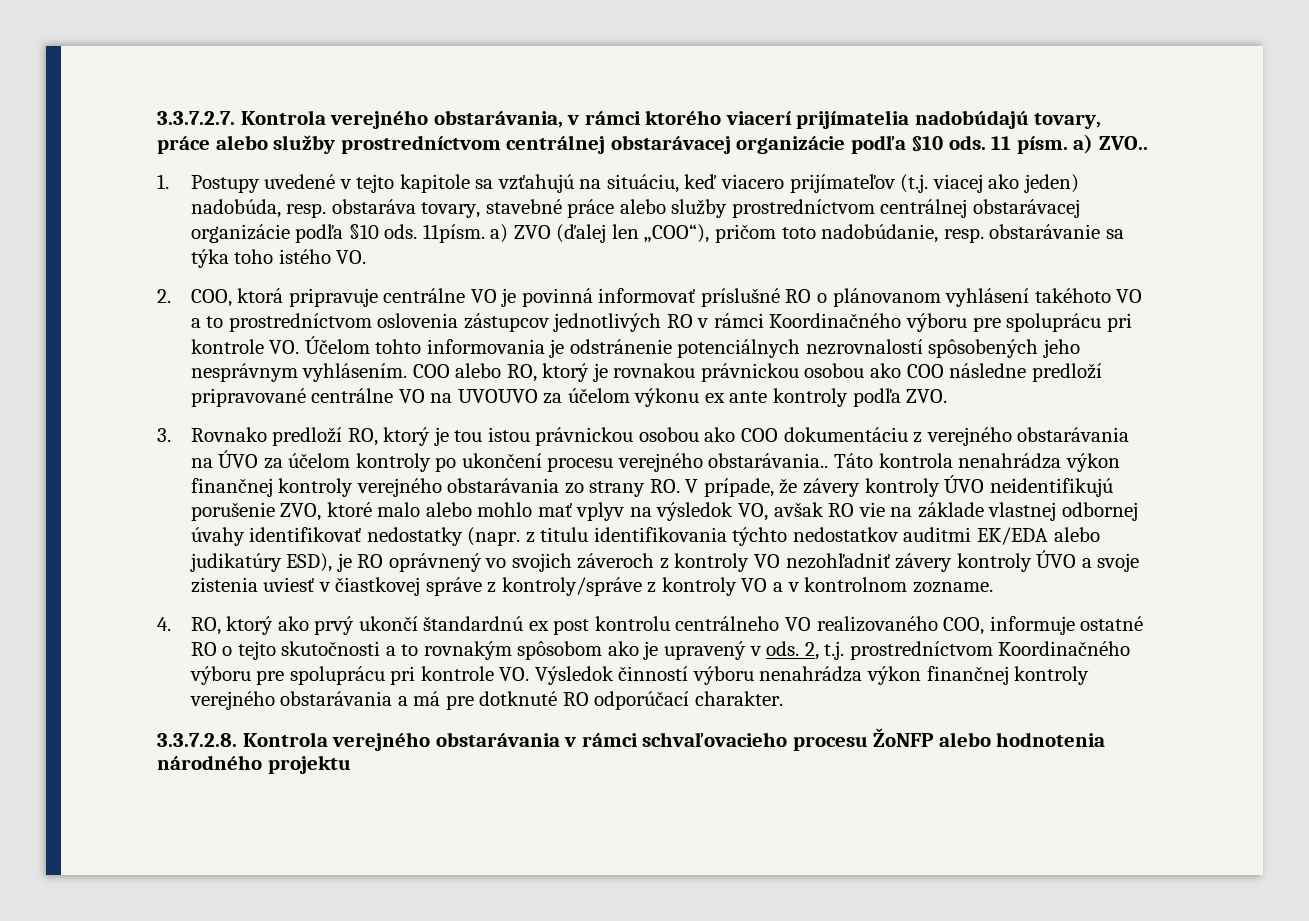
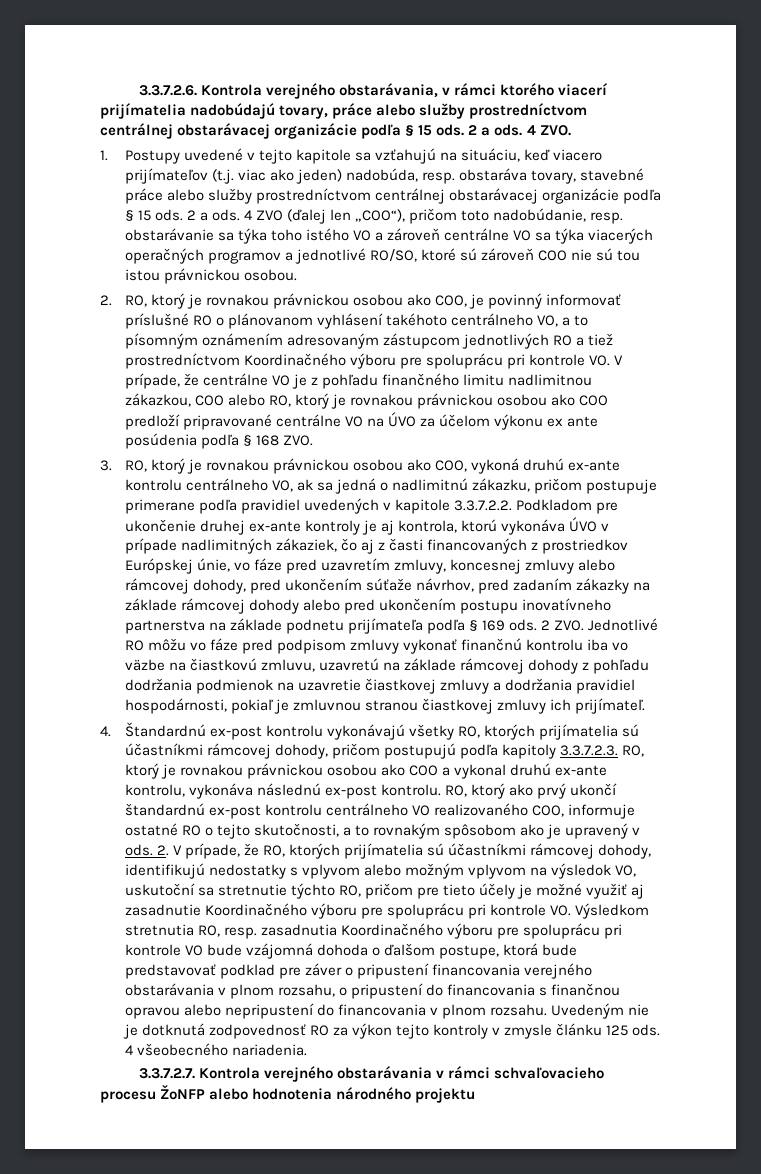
[157,111,235,125] 3.3.7.2.7. -> [138,85,197,96] 3.3.7.2.6.
[911,134,1148,154] §10 ods. 11 písm. a) ZVO.. -> [405,124,571,136] § 15 ods. 2 a ods. 4 ZVO.
[932,174,983,193] viacej -> [237,169,266,181] viac
[348,224,509,243] §10 ods. 11písm. a) -> [124,209,253,221] § 15 ods. 2 a ods. 4
[336,250,367,264] [157,288,593,307] VO. // 2. COO, ktorá pripravuje centrálne VO je povinná -> [352,228,654,244] [124,248,641,264] [124,268,297,284] [100,293,543,309] VO a zároveň centrálne VO sa týka viacerých operačných programov a jednotlivé RO/SO, ktoré sú zároveň COO nie sú tou istou právnickou osobou. // 2. RO, ktorý je rovnakou právnickou osobou ako COO, je povinný
[1116,289,1143,303] [190,313,1132,332] [190,336,1081,358] [190,363,408,382] VO a to prostredníctvom oslovenia zástupcov jednotlivých RO v rámci Koordinačného výboru pre spoluprácu pri kontrole VO. Účelom tohto informovania je odstránenie potenciálnych nezrovnalostí spôsobených jeho nesprávnym vyhlásením. -> [450,313,589,327] [124,333,613,349] [124,353,624,369] [124,373,593,389] [124,393,191,407] centrálneho VO, a to písomným oznámením adresovaným zástupcom jednotlivých RO a tiež prostredníctvom Koordinačného výboru pre spoluprácu pri kontrole VO. V prípade, že centrálne VO je z pohľadu finančného limitu nadlimitnou zákazkou,
[949,363,1027,378] následne -> (609, 400) none
[457,389,538,403] UVOUVO -> [387,412,416,427] ÚVO
[773,388,901,407] kontroly podľa -> [124,433,279,449] posúdenia podľa § 168
[190,427,1130,446] [190,450,1120,472] [190,475,1113,497] [190,502,1138,521] [190,527,1100,546] [189,550,1140,572] [190,577,993,596] [157,617,171,631] Rovnako predloží RO, ktorý je tou istou právnickou osobou ako COO dokumentáciu z verejného obstarávania na ÚVO za účelom kontroly po ukončení procesu verejného obstarávania.. Táto kontrola nenahrádza výkon finančnej kontroly verejného obstarávania zo strany RO. V prípade, že závery kontroly ÚVO neidentifikujú porušenie ZVO, ktoré malo alebo mohlo mať vplyv na výsledok VO, avšak RO vie na základe vlastnej odbornej úvahy identifikovať nedostatky (napr. z titulu identifikovania týchto nedostatkov auditmi EK/EDA alebo judikatúry ESD), je RO oprávnený vo svojich záveroch z kontroly VO nezohľadniť závery kontroly ÚVO a svoje zistenia uviesť v čiastkovej správe z kontroly/správe z kontroly VO a v kontrolnom zozname. // 4. -> [124,458,621,474] [124,478,658,494] [124,498,619,514] [124,517,610,535] [124,538,629,554] [124,558,616,574] [124,578,651,594] [124,598,611,614] [124,618,659,634] [124,638,629,654] [124,658,650,674] [124,678,636,694] [124,698,646,714] [100,722,640,740] [124,743,645,759] [124,763,608,779] [124,783,441,799] RO, ktorý je rovnakou právnickou osobou ako COO, vykoná druhú ex-ante kontrolu centrálneho VO, ak sa jedná o nadlimitnú zákazku, pričom postupuje primerane podľa pravidiel uvedených v kapitole 3.3.7.2.2. Podkladom pre ukončenie druhej ex-ante kontroly je aj kontrola, ktorú vykonáva ÚVO v prípade nadlimitných zákaziek, čo aj z časti financovaných z prostriedkov Európskej únie, vo fáze pred uzavretím zmluvy, koncesnej zmluvy alebo rámcovej dohody, pred ukončením súťaže návrhov, pred zadaním zákazky na základe rámcovej dohody alebo pred ukončením postupu inovatívneho partnerstva na základe podnetu prijímateľa podľa § 169 ods. 2 ZVO. Jednotlivé RO môžu vo fáze pred podpisom zmluvy vykonať finančnú kontrolu iba vo väzbe na čiastkovú zmluvu, uzavretú na základe rámcovej dohody z pohľadu dodržania podmienok na uzavretie čiastkovej zmluvy a dodržania pravidiel hospodárnosti, pokiaľ je zmluvnou stranou čiastkovej zmluvy ich prijímateľ. // 4. Štandardnú ex-post kontrolu vykonávajú všetky RO, ktorých prijímatelia sú účastníkmi rámcovej dohody, pričom postupujú podľa kapitoly 3.3.7.2.3. RO, ktorý je rovnakou právnickou osobou ako COO a vykonal druhú ex-ante kontrolu, vykonáva následnú ex-post kontrolu.
[528,619,590,635] ex post -> [208,805,261,819] ex-post
[281,641,381,656] skutočnosti -> [253,823,339,837] skutočnosti,
[804,641,1131,660] [189,666,1090,685] [189,691,783,710] [157,733,237,747] 2, t.j. prostredníctvom Koordinačného výboru pre spoluprácu pri kontrole VO. Výsledok činností výboru nenahrádza výkon finančnej kontroly verejného obstarávania a má pre dotknuté RO odporúčací charakter. // 3.3.7.2.8. -> [156,843,652,859] [124,863,637,879] [124,883,645,899] [124,903,650,919] [124,923,623,939] [124,943,578,959] [124,963,592,979] [124,983,621,999] [124,1003,650,1019] [122,1023,661,1039] [124,1043,307,1056] [138,1068,195,1079] 2. V prípade, že RO, ktorých prijímatelia sú účastníkmi rámcovej dohody, identifikujú nedostatky s vplyvom alebo možným vplyvom na výsledok VO, uskutoční sa stretnutie týchto RO, pričom pre tieto účely je možné využiť aj zasadnutie Koordinačného výboru pre spoluprácu pri kontrole VO. Výsledkom stretnutia RO, resp. zasadnutia Koordinačného výboru pre spoluprácu pri kontrole VO bude vzájomná dohoda o ďalšom postupe, ktorá bude predstavovať podklad pre záver o pripustení financovania verejného obstarávania v plnom rozsahu, o pripustení do financovania s finančnou opravou alebo nepripustení do financovania v plnom rozsahu. Uvedeným nie je dotknutá zodpovednosť RO za výkon tejto kontroly v zmysle článku 125 ods. 4 všeobecného nariadenia. // 3.3.7.2.7.

